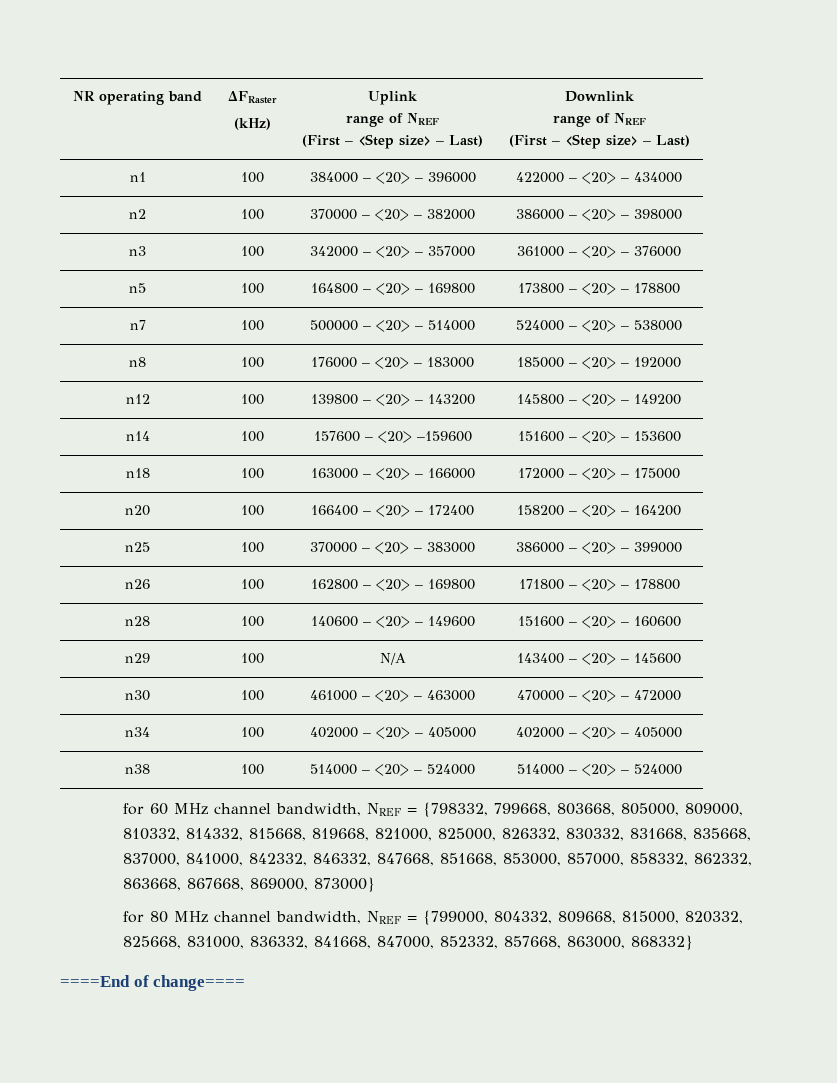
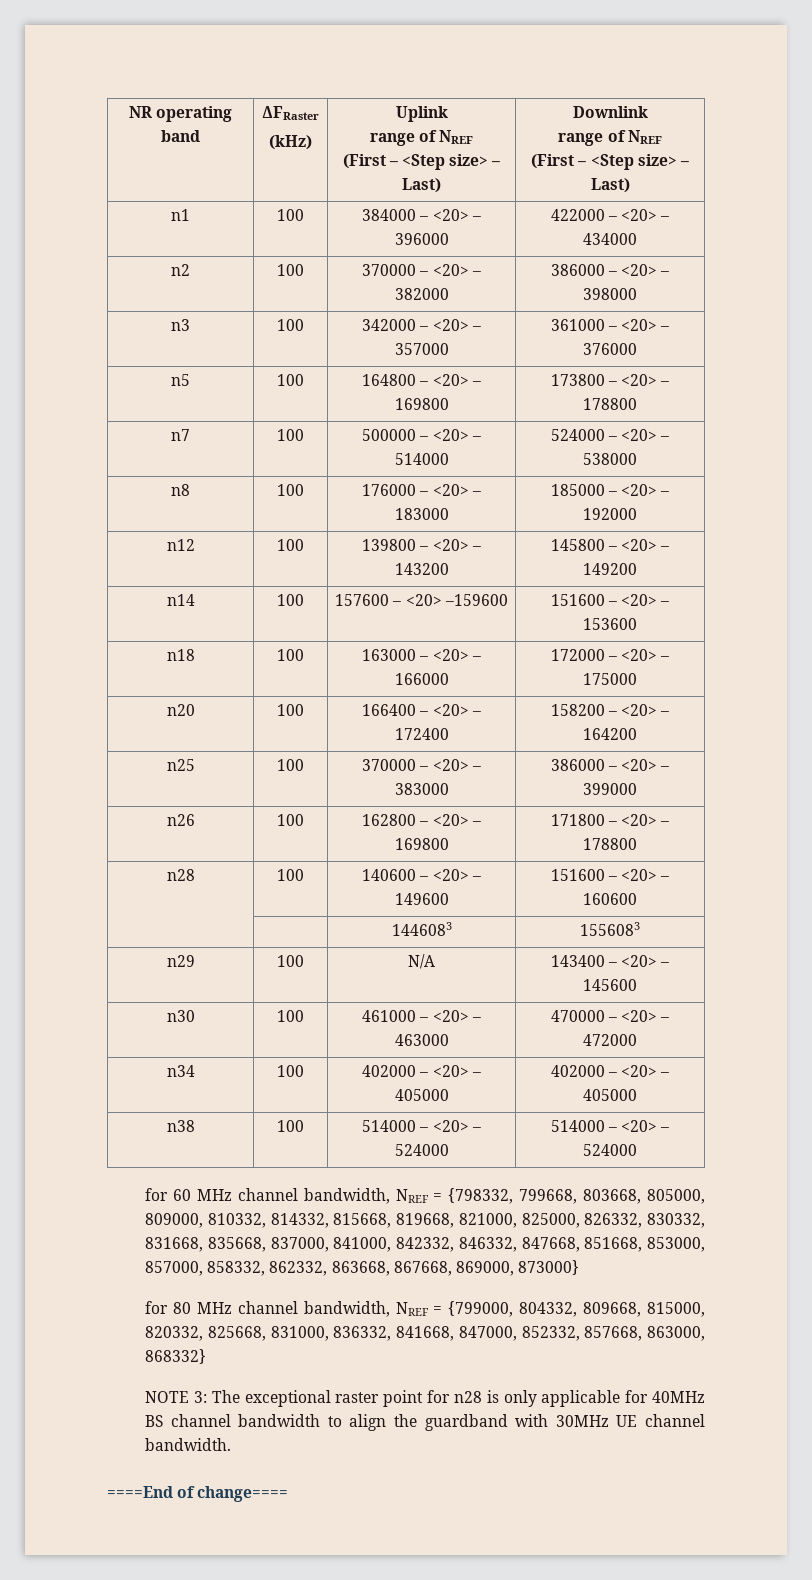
(681, 621) none -> [391,922,452,936] [580,922,641,936] // | | 1446083 | 1556083
(693, 942) none -> [144,1390,705,1407] [144,1414,706,1431] [144,1438,231,1451] // NOTE 3: The exceptional raster point for n28 is only applicable for 40MHz BS channel bandwidth to align the guardband with 30MHz UE channel bandwidth.

